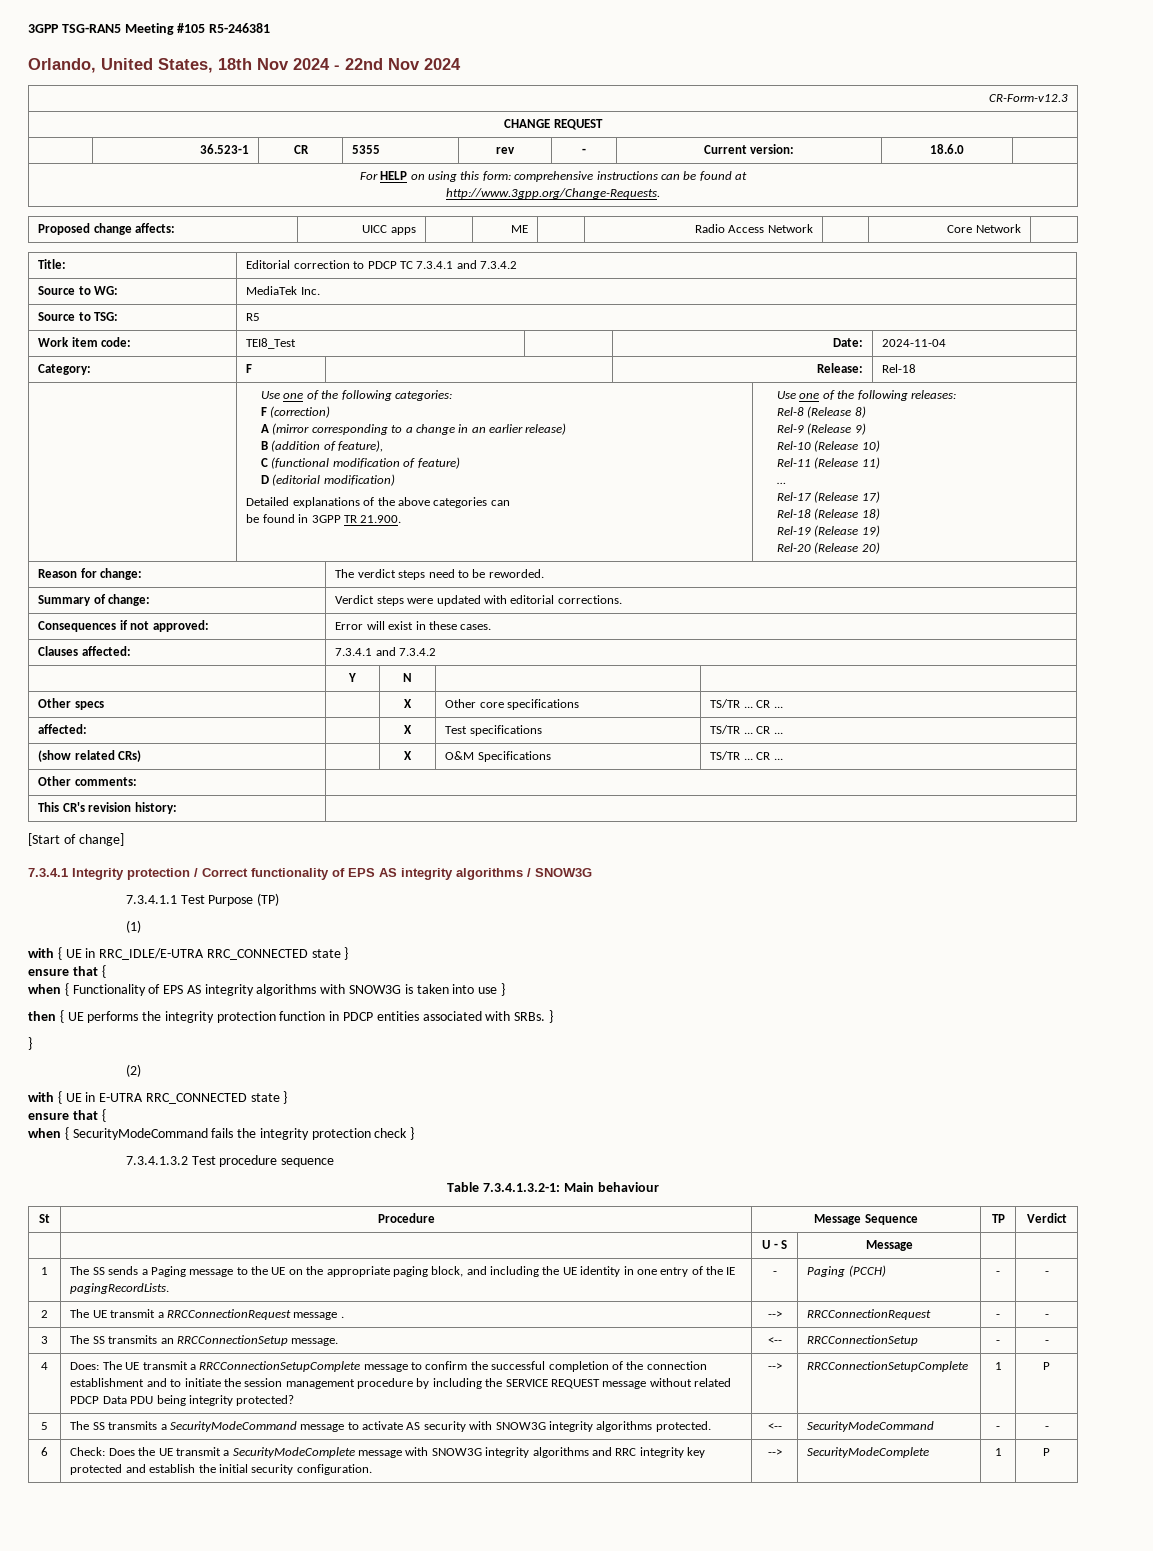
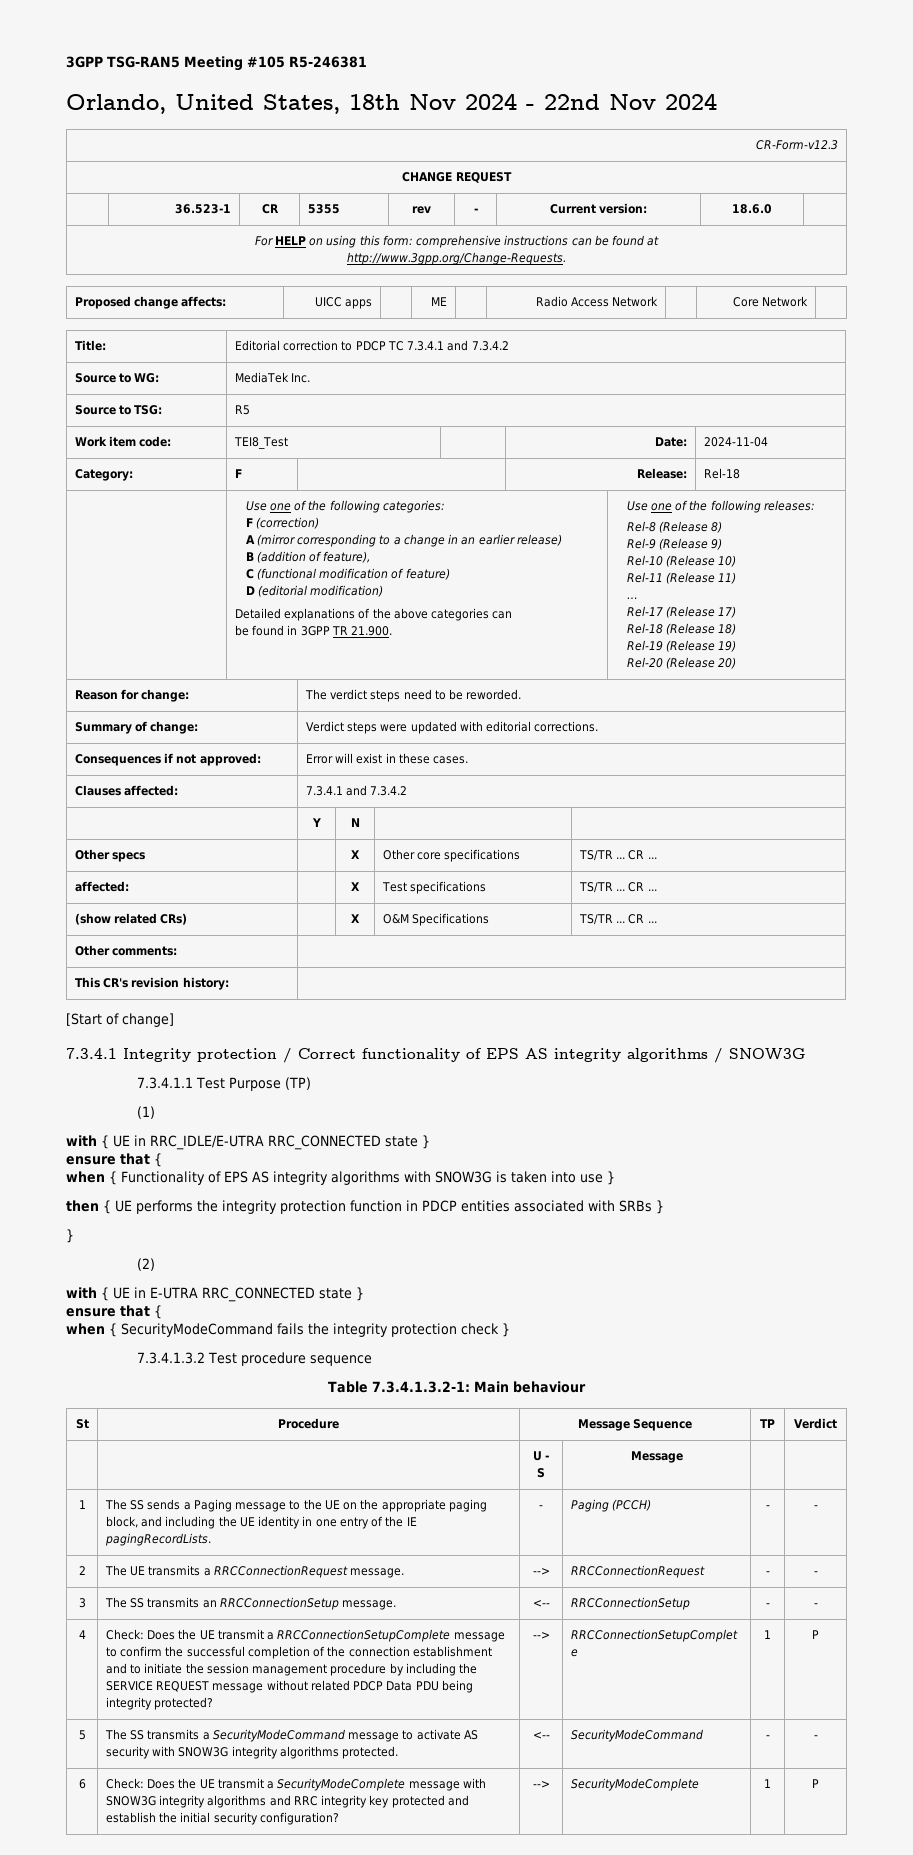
[514,1012,546,1021] SRBs. -> [619,1200,652,1212] SRBs
[110,1309,156,1318] transmit -> [148,1565,201,1576] transmits
[293,1312,344,1320] message . -> [350,1568,405,1578] message.
[70,1361,122,1370] Does: The -> [105,1629,197,1640] Check: Does the
[296,1464,372,1475] configuration. -> [259,1812,339,1825] configuration?

